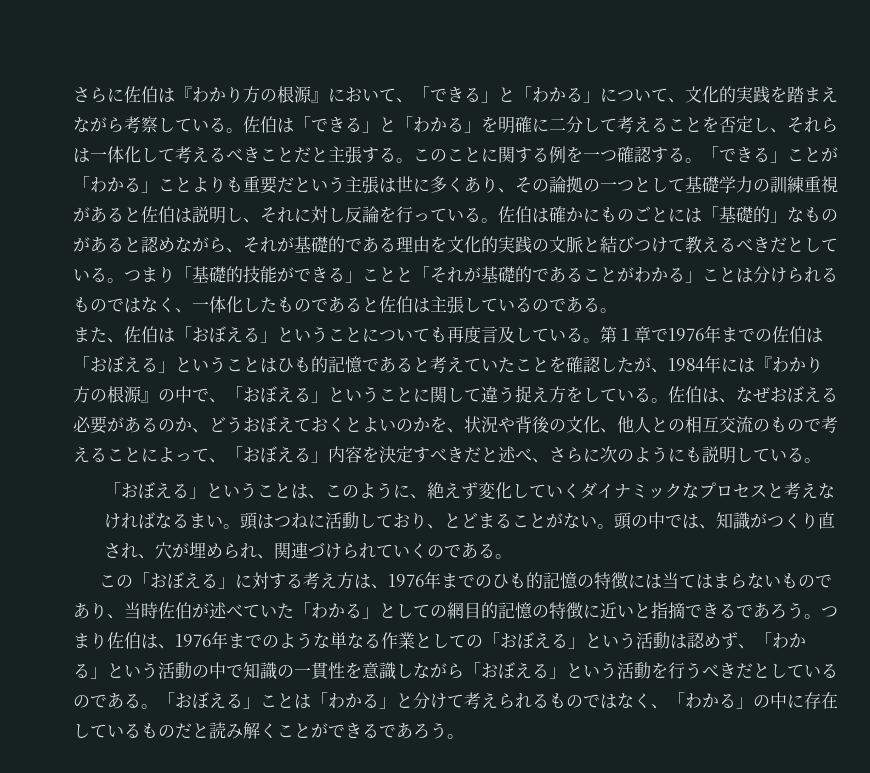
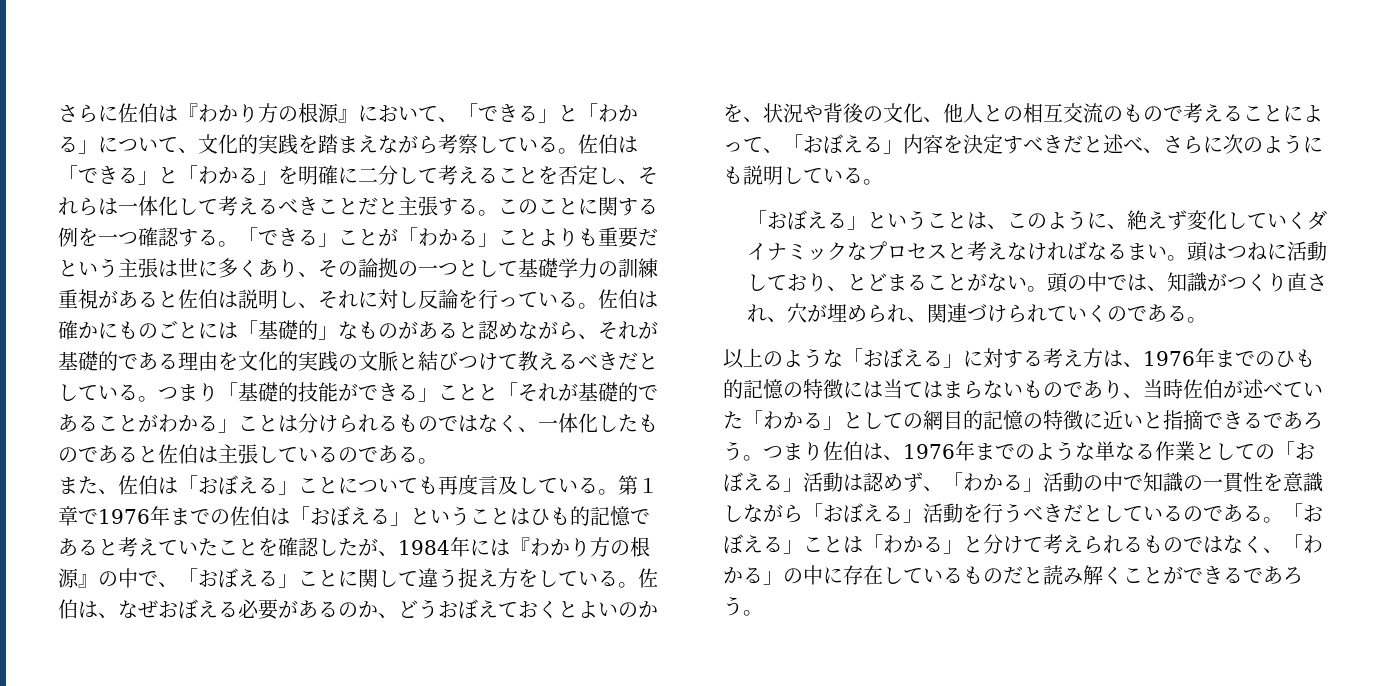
[277,326,328,343] という -> (298, 488) none
[328,386,379,403] という -> (298, 581) none
[98,574,133,588] この -> [723,348,843,369] 以上のような
[585,632,636,649] という -> (803, 485) none
[107,662,158,679] という -> (1043, 485) none
[566,662,617,679] という -> (923, 516) none

